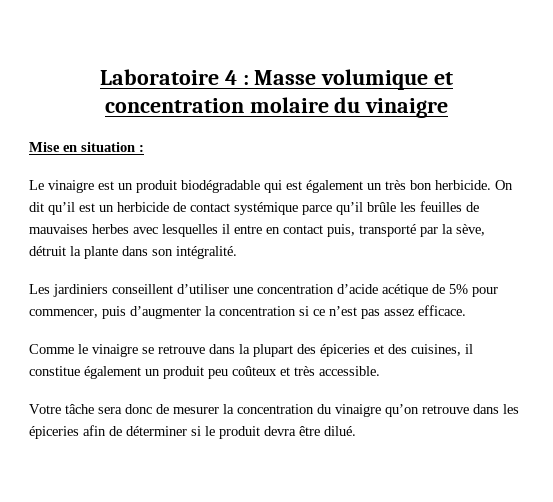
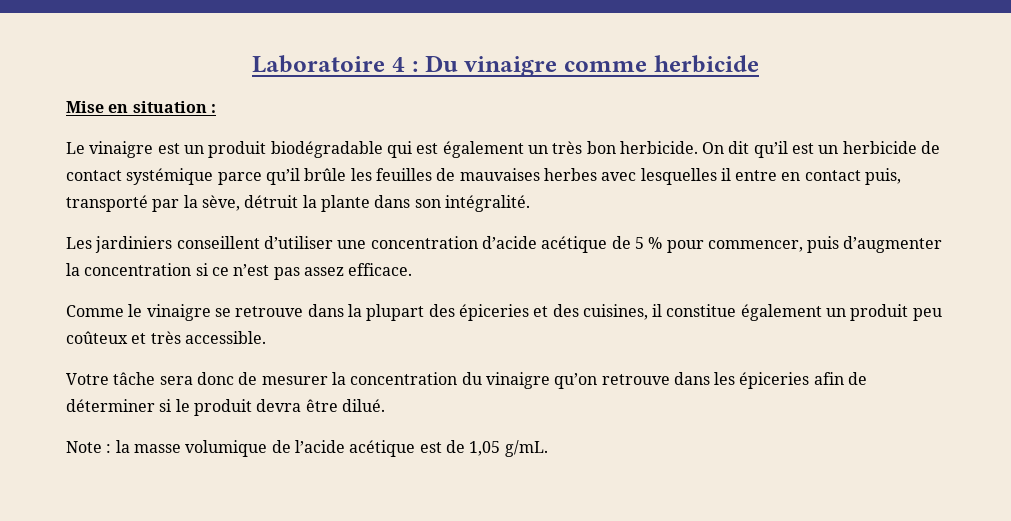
[254,69,454,90] [104,97,449,118] Masse volumique et concentration molaire du vinaigre -> [424,55,759,77] Du vinaigre comme herbicide
[449,284,468,294] 5% -> [634,237,663,249] 5 %
(356, 431) none -> [66,440,548,457] // Note : la masse volumique de l’acide acétique est de 1,05 g/mL.

